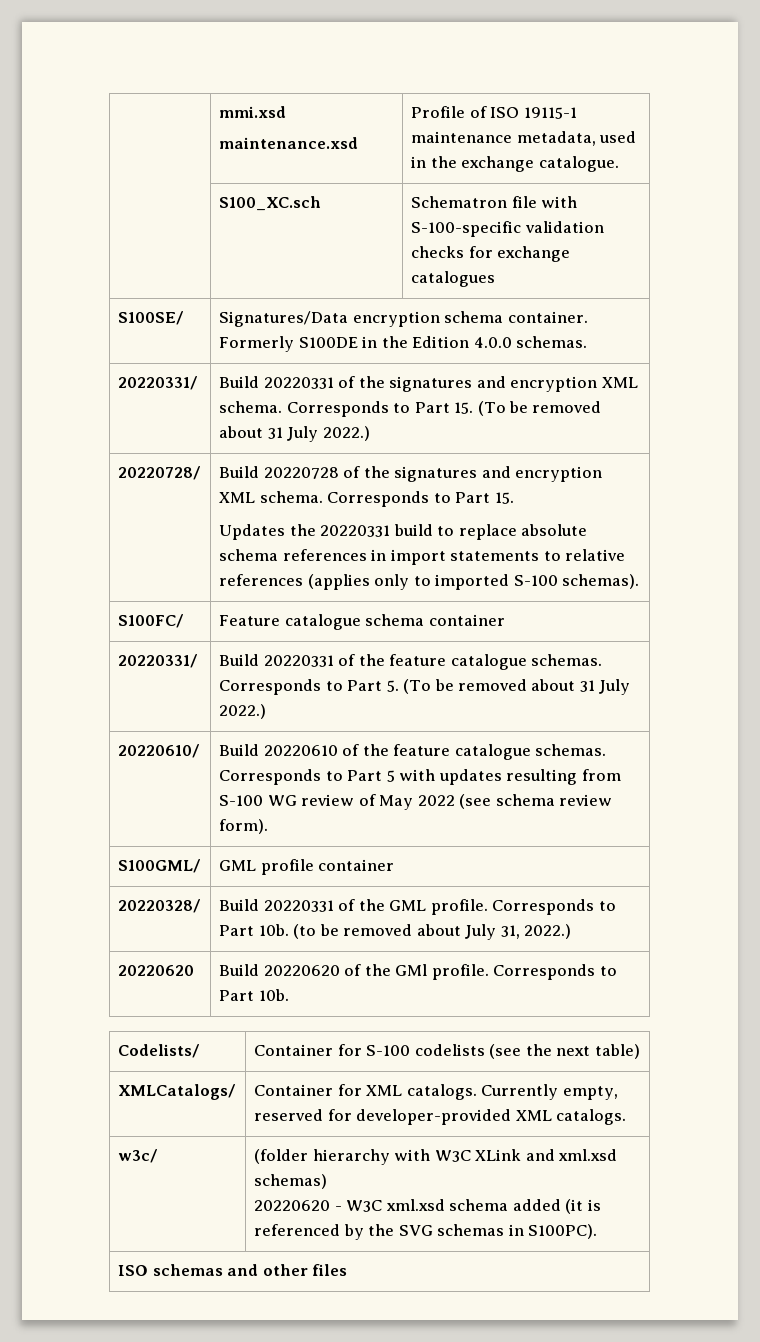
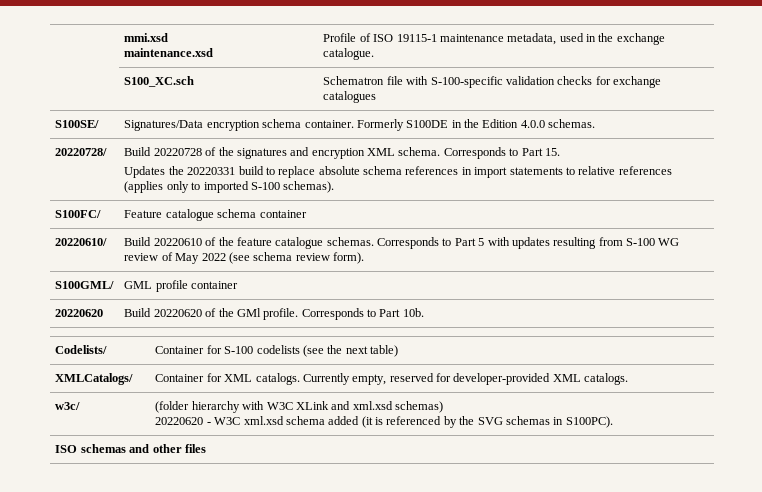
[118,376,198,390] [219,376,638,392] [219,401,602,417] [219,426,370,442] // 20220331/ | Build 20220331 of the signatures and encryption XML schema. Corresponds to Part 15. (To be removed about 31 July 2022.) -> (596, 123) none
[118,654,198,668] [219,654,603,670] [219,679,631,695] [219,704,267,719] // 20220331/ | Build 20220331 of the feature catalogue schemas. Corresponds to Part 5. (To be removed about 31 July 2022.) -> (307, 214) none
[118,899,201,913] [219,899,616,915] [219,924,571,940] // 20220328/ | Build 20220331 of the GML profile. Corresponds to Part 10b. (to be removed about July 31, 2022.) -> (239, 285) none

